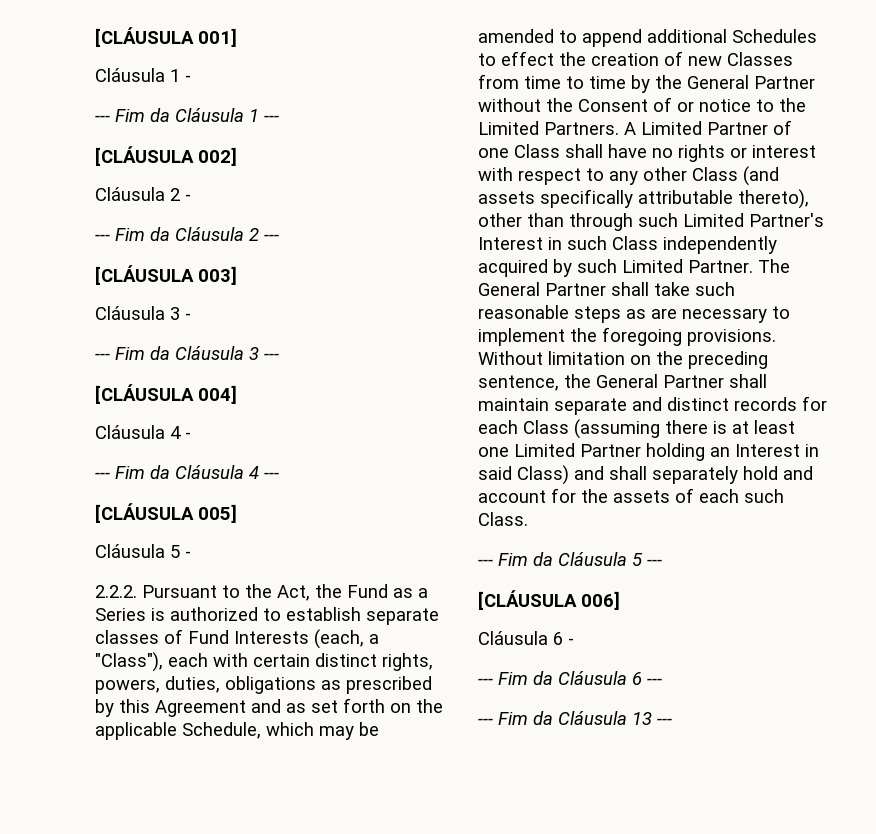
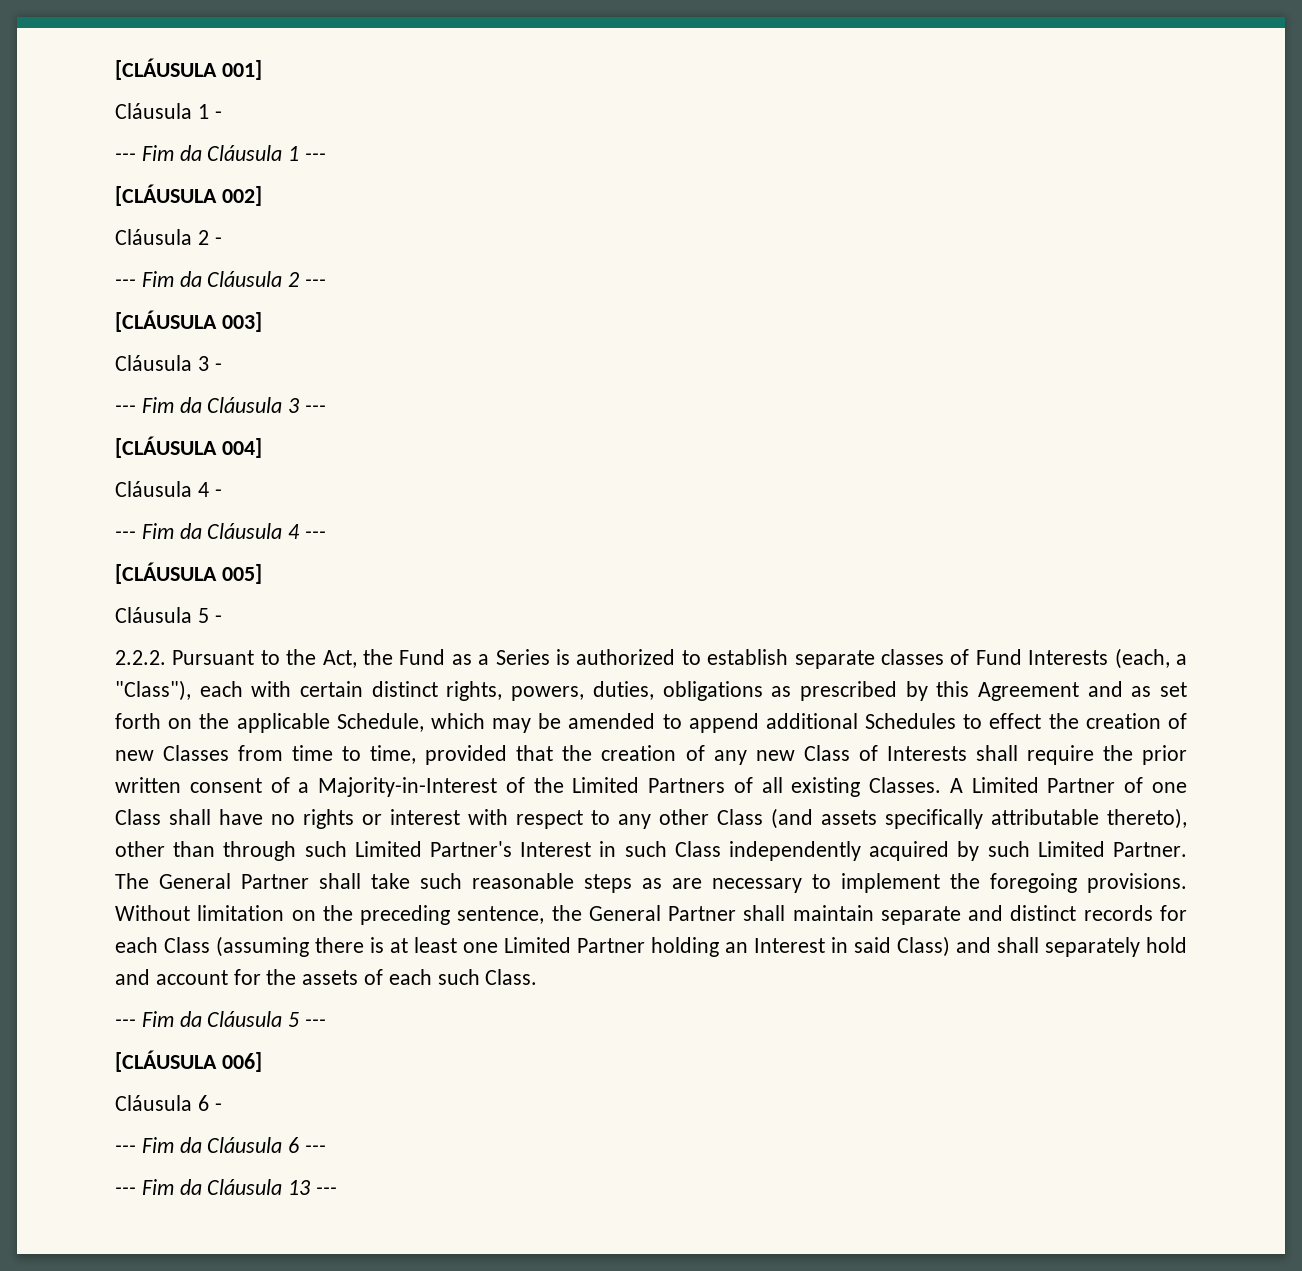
[589,75,815,93] [478,97,806,112] [478,121,619,135] time by the General Partner without the Consent of or notice to the Limited Partners. -> [370,745,1188,765] [115,777,942,797] time, provided that the creation of any new Class of Interests shall require the prior written consent of a Majority-in-Interest of the Limited Partners of all existing Classes.

